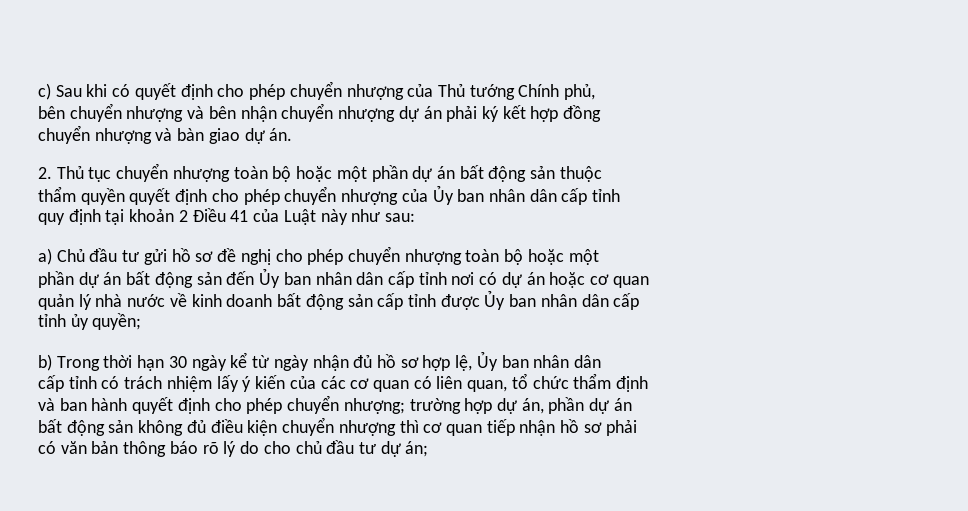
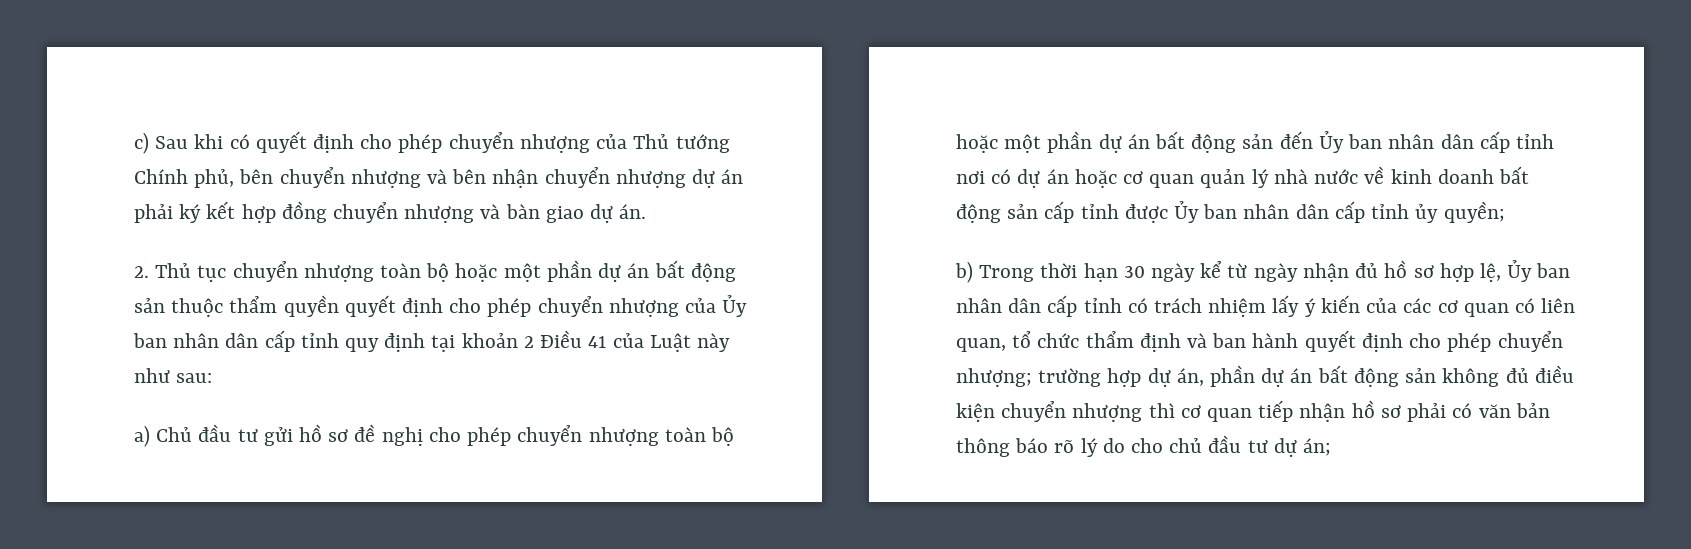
(596, 92) // -> (235, 178) none
(602, 113) // -> (327, 212) none
(602, 174) // -> (224, 307) none
(621, 195) // -> (339, 340) none
(599, 257) // -> (1042, 143) none
(649, 282) // -> (1195, 181) none
(640, 301) // -> (1365, 212) none
(602, 361) // -> (1042, 305) none
(649, 384) // -> (1181, 342) none
(632, 404) // -> (1313, 375) none
(637, 428) // -> (1447, 412) none

